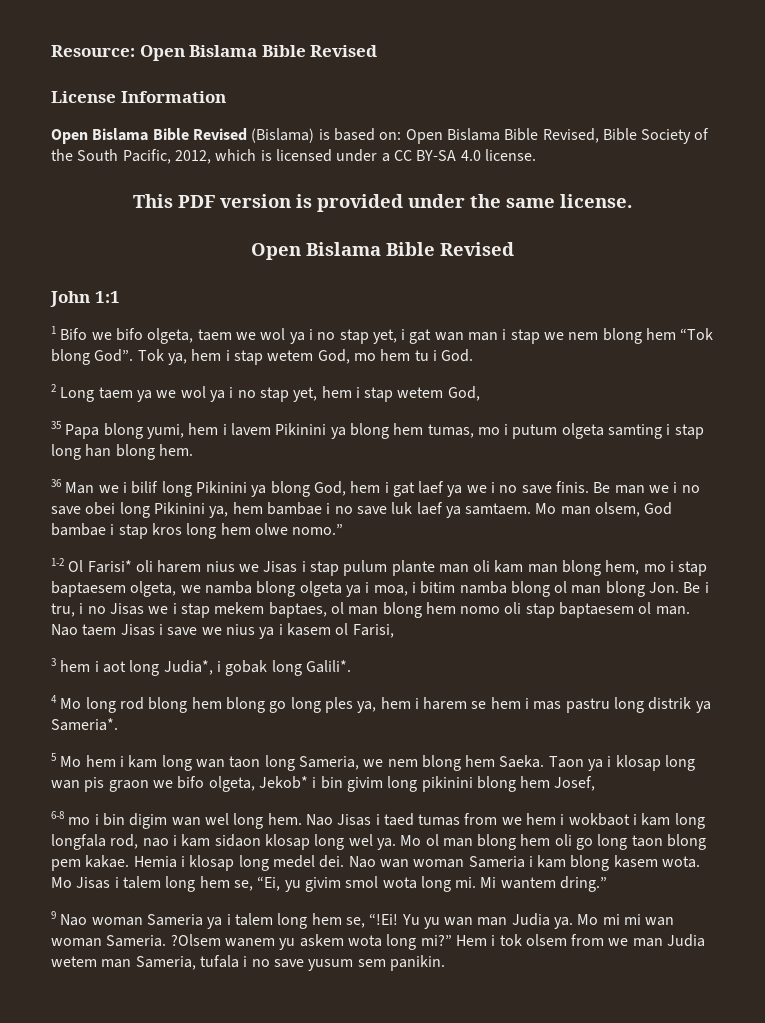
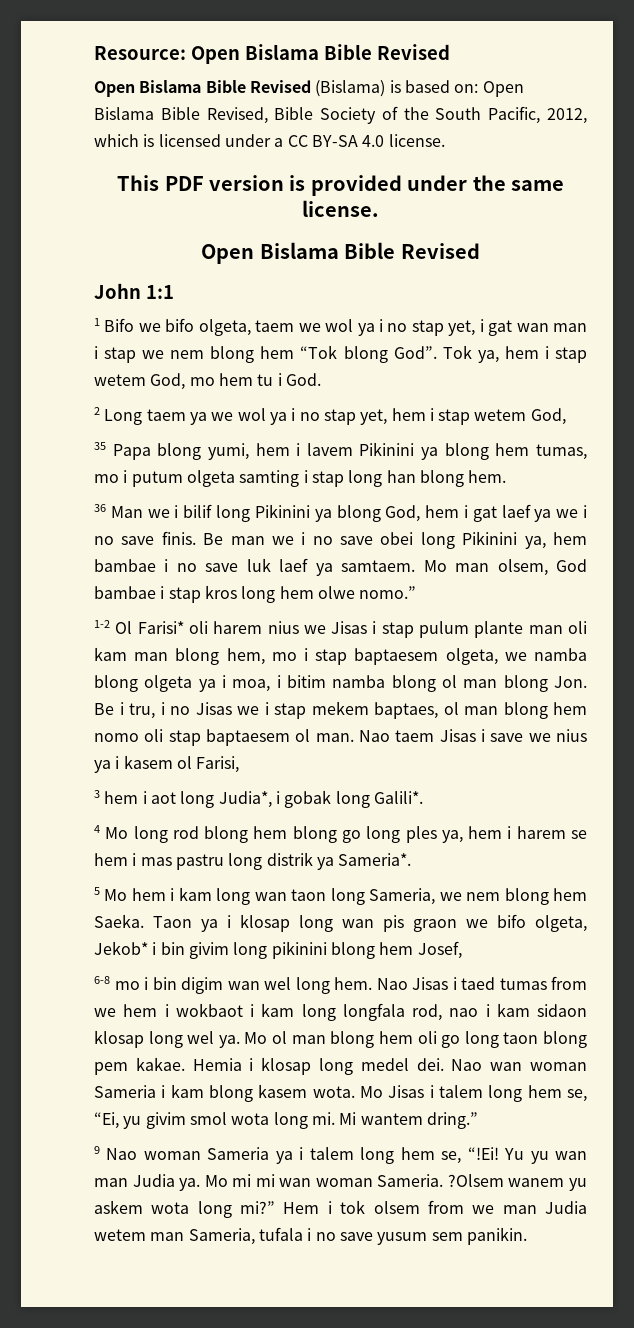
[51,91,226,103] // License Information -> (450, 52) none

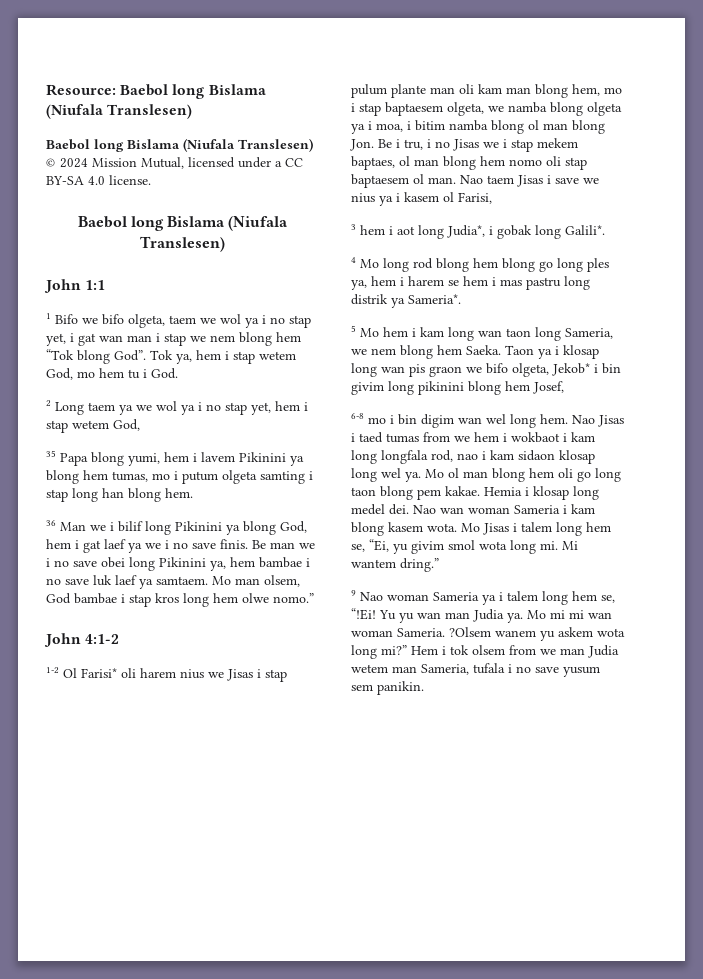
[190,44,450,64] [94,80,524,97] [94,106,587,124] [94,134,155,147] Open Bislama Bible Revised // Open Bislama Bible Revised (Bislama) is based on: Open Bislama Bible Revised, Bible Society of the South Pacific, 2012, which is -> [120,84,266,99] [46,104,193,119] [46,138,313,152] [46,157,184,169] Baebol long Bislama (Niufala Translesen) // Baebol long Bislama (Niufala Translesen) © 2024 Mission Mutual,
[117,175,564,196] [302,200,379,217] [201,242,480,264] This PDF version is provided under the same license. // Open Bislama Bible Revised -> [77,216,289,231] [140,236,225,252] Baebol long Bislama (Niufala Translesen)
(417, 592) none -> [44,633,120,647] // John 4:1-2

